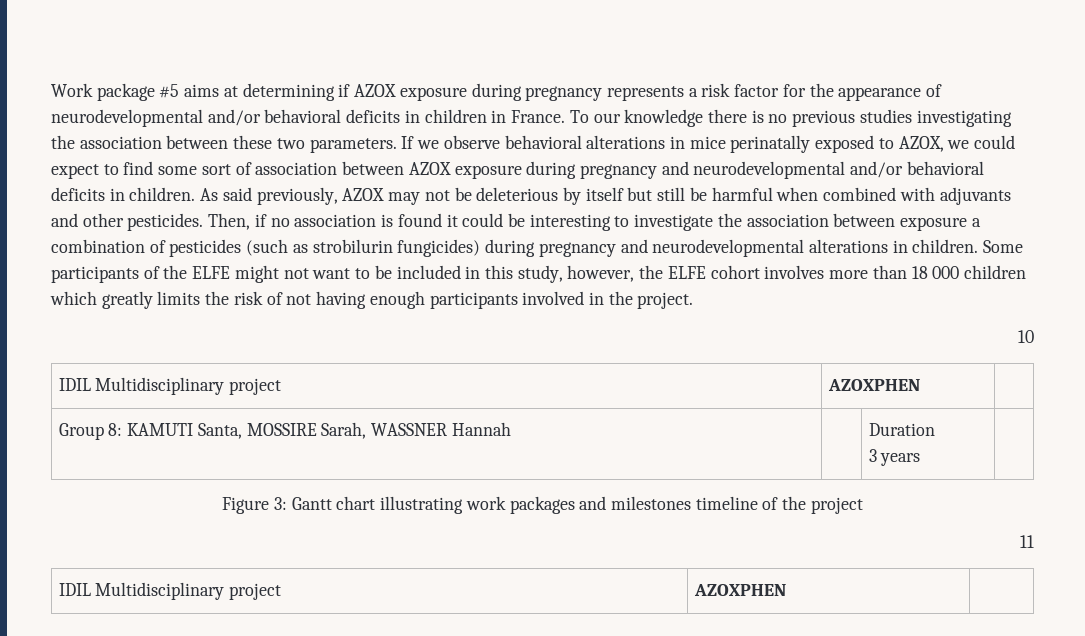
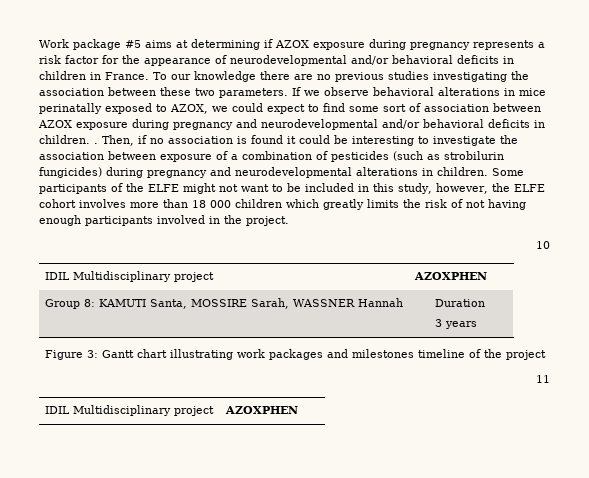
[751,110,764,123] is -> [294,74,313,80] are
[200,187,1011,205] [51,213,204,231] As said previously, AZOX may not be deleterious by itself but still be harmful when combined with adjuvants and other pesticides. -> [94,143,98,144] .
(968, 224) none -> [216,151,228,160] of

